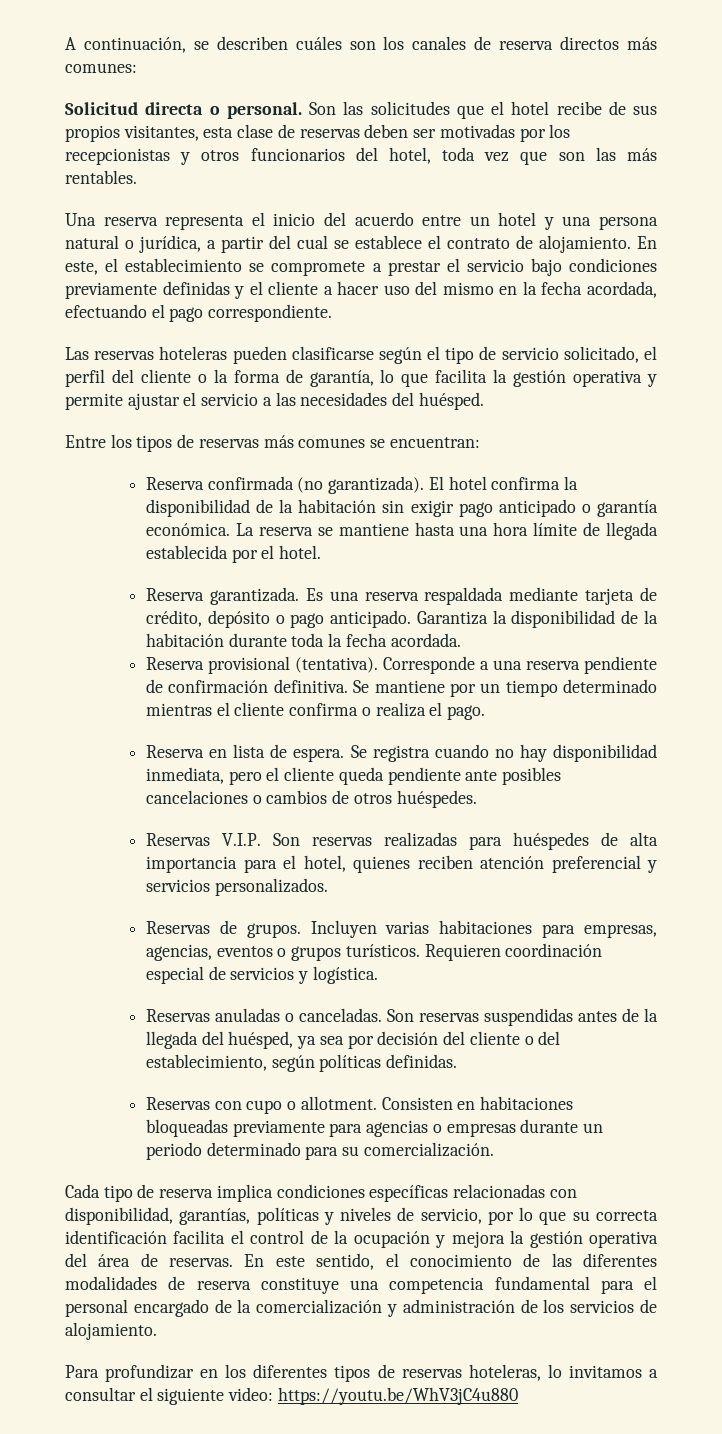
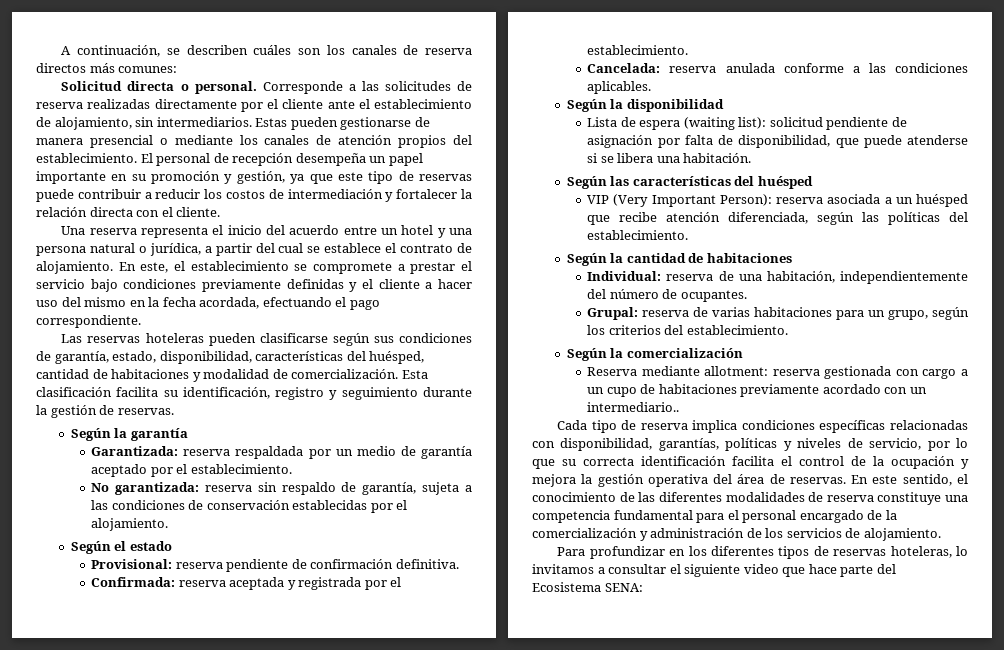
[309,101,657,119] [65,124,571,142] [65,147,657,165] [65,170,137,184] Son las solicitudes que el hotel recibe de sus propios visitantes, esta clase de reservas deben ser motivadas por los recepcionistas y otros funcionarios del hotel, toda vez que son las más rentables. -> [262,81,472,94] [36,99,472,112] [36,117,430,130] [36,135,473,148] [36,153,423,166] [36,171,473,184] [36,189,473,202] [36,207,221,217] Corresponde a las solicitudes de reserva realizadas directamente por el cliente ante el establecimiento de alojamiento, sin intermediarios. Estas pueden gestionarse de manera presencial o mediante los canales de atención propios del establecimiento. El personal de recepción desempeña un papel importante en su promoción y gestión, ya que este tipo de reservas puede contribuir a reducir los costos de intermediación y fortalecer la relación directa con el cliente.
[427,346,657,364] [65,369,658,387] [65,392,484,410] [65,434,480,452] [146,476,579,494] [146,499,659,517] [146,522,659,540] [146,545,322,563] [146,587,657,605] [146,610,658,628] [146,633,461,647] [146,656,523,674] el tipo de servicio solicitado, el perfil del cliente o la forma de garantía, lo que facilita la gestión operativa y permite ajustar el servicio a las necesidades del huésped. // Entre los tipos de reservas más comunes se encuentran: // Reserva confirmada (no garantizada). El hotel confirma la disponibilidad de la habitación sin exigir pago anticipado o garantía económica. La reserva se mantiene hasta una hora límite de llegada establecida por el hotel. // Reserva garantizada. Es una reserva respaldada mediante tarjeta de crédito, depósito o pago anticipado. Garantiza la disponibilidad de la habitación durante toda la fecha acordada. // Reserva provisional (tentativa). Corresponde a una -> [373,333,472,343] [36,351,425,364] [36,369,428,382] [36,387,472,400] [36,405,174,418] [70,428,188,441] [91,446,472,459] [91,464,292,477] [91,482,473,495] [91,500,408,513] [91,518,169,531] [70,541,172,554] [91,559,173,569] sus condiciones de garantía, estado, disponibilidad, características del huésped, cantidad de habitaciones y modalidad de comercialización. Esta clasificación facilita su identificación, registro y seguimiento durante la gestión de reservas. // Según la garantía // Garantizada: reserva respaldada por un medio de garantía aceptado por el establecimiento. // No garantizada: reserva sin respaldo de garantía, sujeta a las condiciones de conservación establecidas por el alojamiento. // Según el estado // Provisional:
[353,679,657,697] [146,702,486,720] [146,744,657,762] [146,767,562,785] [146,790,477,808] [146,832,658,850] [146,855,657,873] [146,878,328,896] [146,920,657,938] [146,943,603,961] [146,966,378,984] [146,1008,659,1026] [146,1031,561,1049] [146,1054,458,1072] [146,1096,574,1114] [146,1119,604,1137] [146,1142,494,1160] Se mantiene por un tiempo determinado mientras el cliente confirma o realiza el pago. // Reserva en lista de espera. Se registra cuando no hay disponibilidad inmediata, pero el cliente queda pendiente ante posibles cancelaciones o cambios de otros huéspedes. // Reservas V.I.P. Son reservas realizadas para huéspedes de alta importancia para el hotel, quienes reciben atención preferencial y servicios personalizados. // Reservas de grupos. Incluyen varias habitaciones para empresas, agencias, eventos o grupos turísticos. Requieren coordinación especial de servicios y logística. // Reservas anuladas o canceladas. Son reservas suspendidas antes de la llegada del huésped, ya sea por decisión del cliente o del establecimiento, según políticas definidas. // Reservas con cupo o allotment. Consisten en habitaciones bloqueadas previamente para agencias o empresas durante un periodo determinado para su comercialización. -> [91,577,402,590] [587,45,689,55] [587,63,968,73] [587,81,652,94] [566,99,724,112] [587,117,907,130] [587,135,968,148] [587,153,752,163] [566,176,813,189] [587,194,968,207] [587,212,968,225] [587,230,689,240] [566,253,792,266] [587,271,968,284] [587,289,747,302] [587,307,969,320] [587,325,788,335] [566,348,743,361] [587,366,968,379] [587,384,927,397] [587,402,680,412] // Confirmada: reserva aceptada y registrada por el establecimiento. // Cancelada: reserva anulada conforme a las condiciones aplicables. // Según la disponibilidad // Lista de espera (waiting list): solicitud pendiente de asignación por falta de disponibilidad, que puede atenderse si se libera una habitación. // Según las características del huésped // VIP (Very Important Person): reserva asociada a un huésped que recibe atención diferenciada, según las políticas del establecimiento. // Según la cantidad de habitaciones // Individual: reserva de una habitación, independientemente del número de ocupantes. // Grupal: reserva de varias habitaciones para un grupo, según los criterios del establecimiento. // Según la comercialización // Reserva mediante allotment: reserva gestionada con cargo a un cupo de habitaciones previamente acordado con un intermediario..
[228,1387,518,1405] video: https://youtu.be/WhV3jC4u880 -> [743,564,896,577] [532,582,643,592] video que hace parte del Ecosistema SENA:

